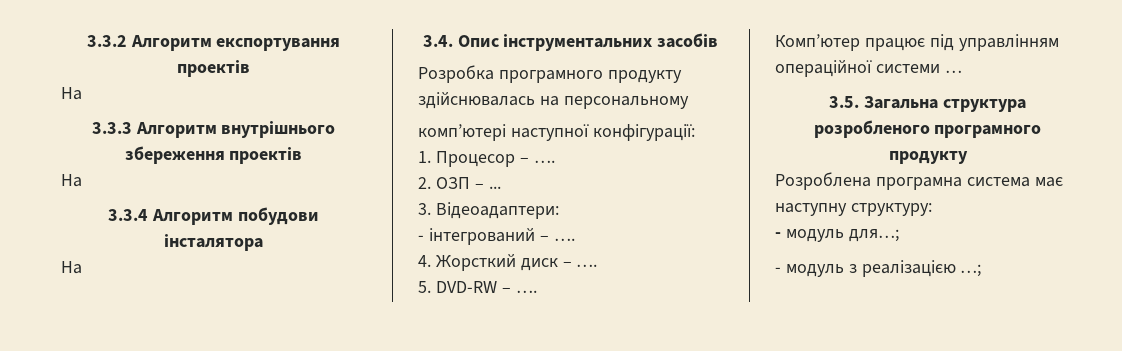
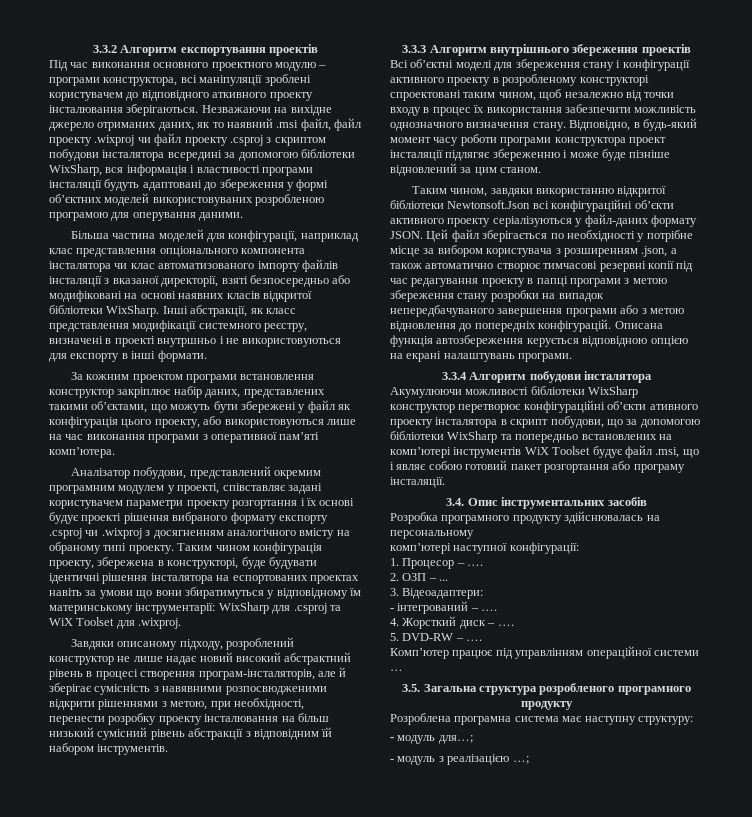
[61,87,82,100] На -> [49,60,327,71] [49,74,311,86] [49,90,313,101] [49,104,332,116] [49,118,361,131] [49,133,326,146] [49,149,355,161] [49,164,313,176] [49,179,329,191] [49,193,325,206] [49,212,244,221] [70,229,359,242] [49,246,306,257] [49,259,338,272] [49,275,351,287] [49,290,312,302] [49,305,296,317] [49,320,308,332] [49,336,342,347] [49,350,207,362] [70,372,315,383] [49,386,325,398] [49,400,351,413] [49,416,356,428] [49,432,320,443] [49,447,115,458] [70,466,321,479] [49,483,322,494] [49,498,355,509] [49,512,328,524] [49,528,350,539] [49,542,322,554] [49,557,317,569] [49,573,359,584] [49,587,361,599] [49,602,341,614] [49,617,182,629] [70,637,294,650] [49,652,352,665] [49,667,347,680] [49,683,327,695] [49,698,304,710] [49,713,329,725] [49,727,333,740] [49,743,169,755] Під час виконання основного проектного модулю – програми конструктора, всі маніпуляції зроблені користувачем до відповідного аткивного проекту інсталювання зберігаються. Незважаючи на вихідне джерело отриманих даних, як то наявний .msi файл, файл проекту .wixproj чи файл проекту .csproj з скриптом побудови інсталятора всередині за допомогою бібліотеки WixSharp, вся інформація і властивості програми інсталяції будуть адаптовані до збереження у формі об’єктних моделей використовуваних розробленою програмою для оперування даними. // Більша частина моделей для конфігурації, наприклад клас представлення опціонального компонента інсталятора чи клас автоматизованого імпорту файлів інсталяції з вказаної директорії, взяті безпосередньо або модифіковані на основі наявних класів відкритої бібліотеки WixSharp. Інші абстракції, як класс представлення модифікації системного реєстру, визначені в проекті внутршньо і не використовуються для експорту в інші формати. // За кожним проектом програми встановлення конструктор закріплює набір даних, представлених такими об’єктами, що можуть бути збережені у файл як конфігурація цього проекту, або використовуються лише на час виконання програми з оперативної пам’яті комп’ютера. // Аналізатор побудови, представлений окремим програмним модулем у проекті, співставляє задані користувачем параметри проекту розгортання і їх основі будує проекті рішення вибраного формату експорту .csproj чи .wixproj з досягненням аналогічного вмісту на обраному типі проекту. Таким чином конфігурація проекту, збережена в конструкторі, буде будувати ідентичні рішення інсталятора на еспортованих проектах навіть за умови що вони збиратимуться у відповідному їм материнському інструментарії: WixSharp для .csproj та WiX Toolset для .wixproj. // Завдяки описаному підходу, розроблений конструктор не лише надає новий високий абстрактний рівень в процесі створення програм-інсталяторів, але й зберігає сумісність з навявними розпосвюдженими відкрити рішеннями з метою, при необхідності, перенести розробку проекту інсталювання на більш низький сумісний рівень абстракції з відповідним їй набором інструментів.
[61,174,82,187] [108,207,319,225] [164,234,263,251] [61,261,82,274] На // 3.3.4 Алгоритм побудови інсталятора // На -> [390,59,690,71] [390,74,649,86] [390,89,675,101] [390,104,697,116] [390,118,697,131] [390,134,666,146] [390,149,671,161] [390,163,542,176] [411,186,667,197] [390,199,674,212] [390,214,697,227] [390,229,693,242] [390,245,677,257] [390,261,694,272] [390,276,667,287] [390,290,604,302] [390,305,684,317] [390,319,663,332] [390,335,688,347] [390,351,573,362] [441,371,653,383] [390,386,639,398] [390,400,698,413] [390,416,700,428] [390,431,672,443] [390,445,699,458] [390,460,685,473] [390,477,445,488] Всі об’єктні моделі для збереження стану і конфігурації активного проекту в розробленому конструкторі спроектовані таким чином, щоб незалежно від точки входу в процес їх використання забезпечити можливість однозначного визначення стану. Відповідно, в будь-який момент часу роботи програми конструктора проект інсталяції підлягяє збереженню і може буде пізніше відновлений за цим станом. // Таким чином, завдяки використанню відкритої бібліотеки Newtonsoft.Json всі конфігураційні об’єкти активного проекту серіалізуються у файл-даних формату JSON. Цей файл зберігається по необхідності у потрібне місце за вибором користувача з розширенням .json, а також автоматично створює тимчасові резервні копії під час редагування проекту в папці програми з метою збереження стану розробки на випадок непередбачуваного завершення програми або з метою відновлення до попередніх конфігурацій. Описана функція автозбереження керується відповідною опцією на екрані налаштувань програми. // 3.3.4 Алгоритм побудови інсталятора // Акумулюючи можливості бібліотеки WixSharp конструктор перетворює конфігураційні об’єкти ативного проекту інсталятора в скрипт побудови, що за допомогою бібліотеки WixSharp та попередньо встановлених на комп’ютері інструментів WiX Toolset будує файл .msi, що і являє собою готовий пакет розгортання або програму інсталяції.

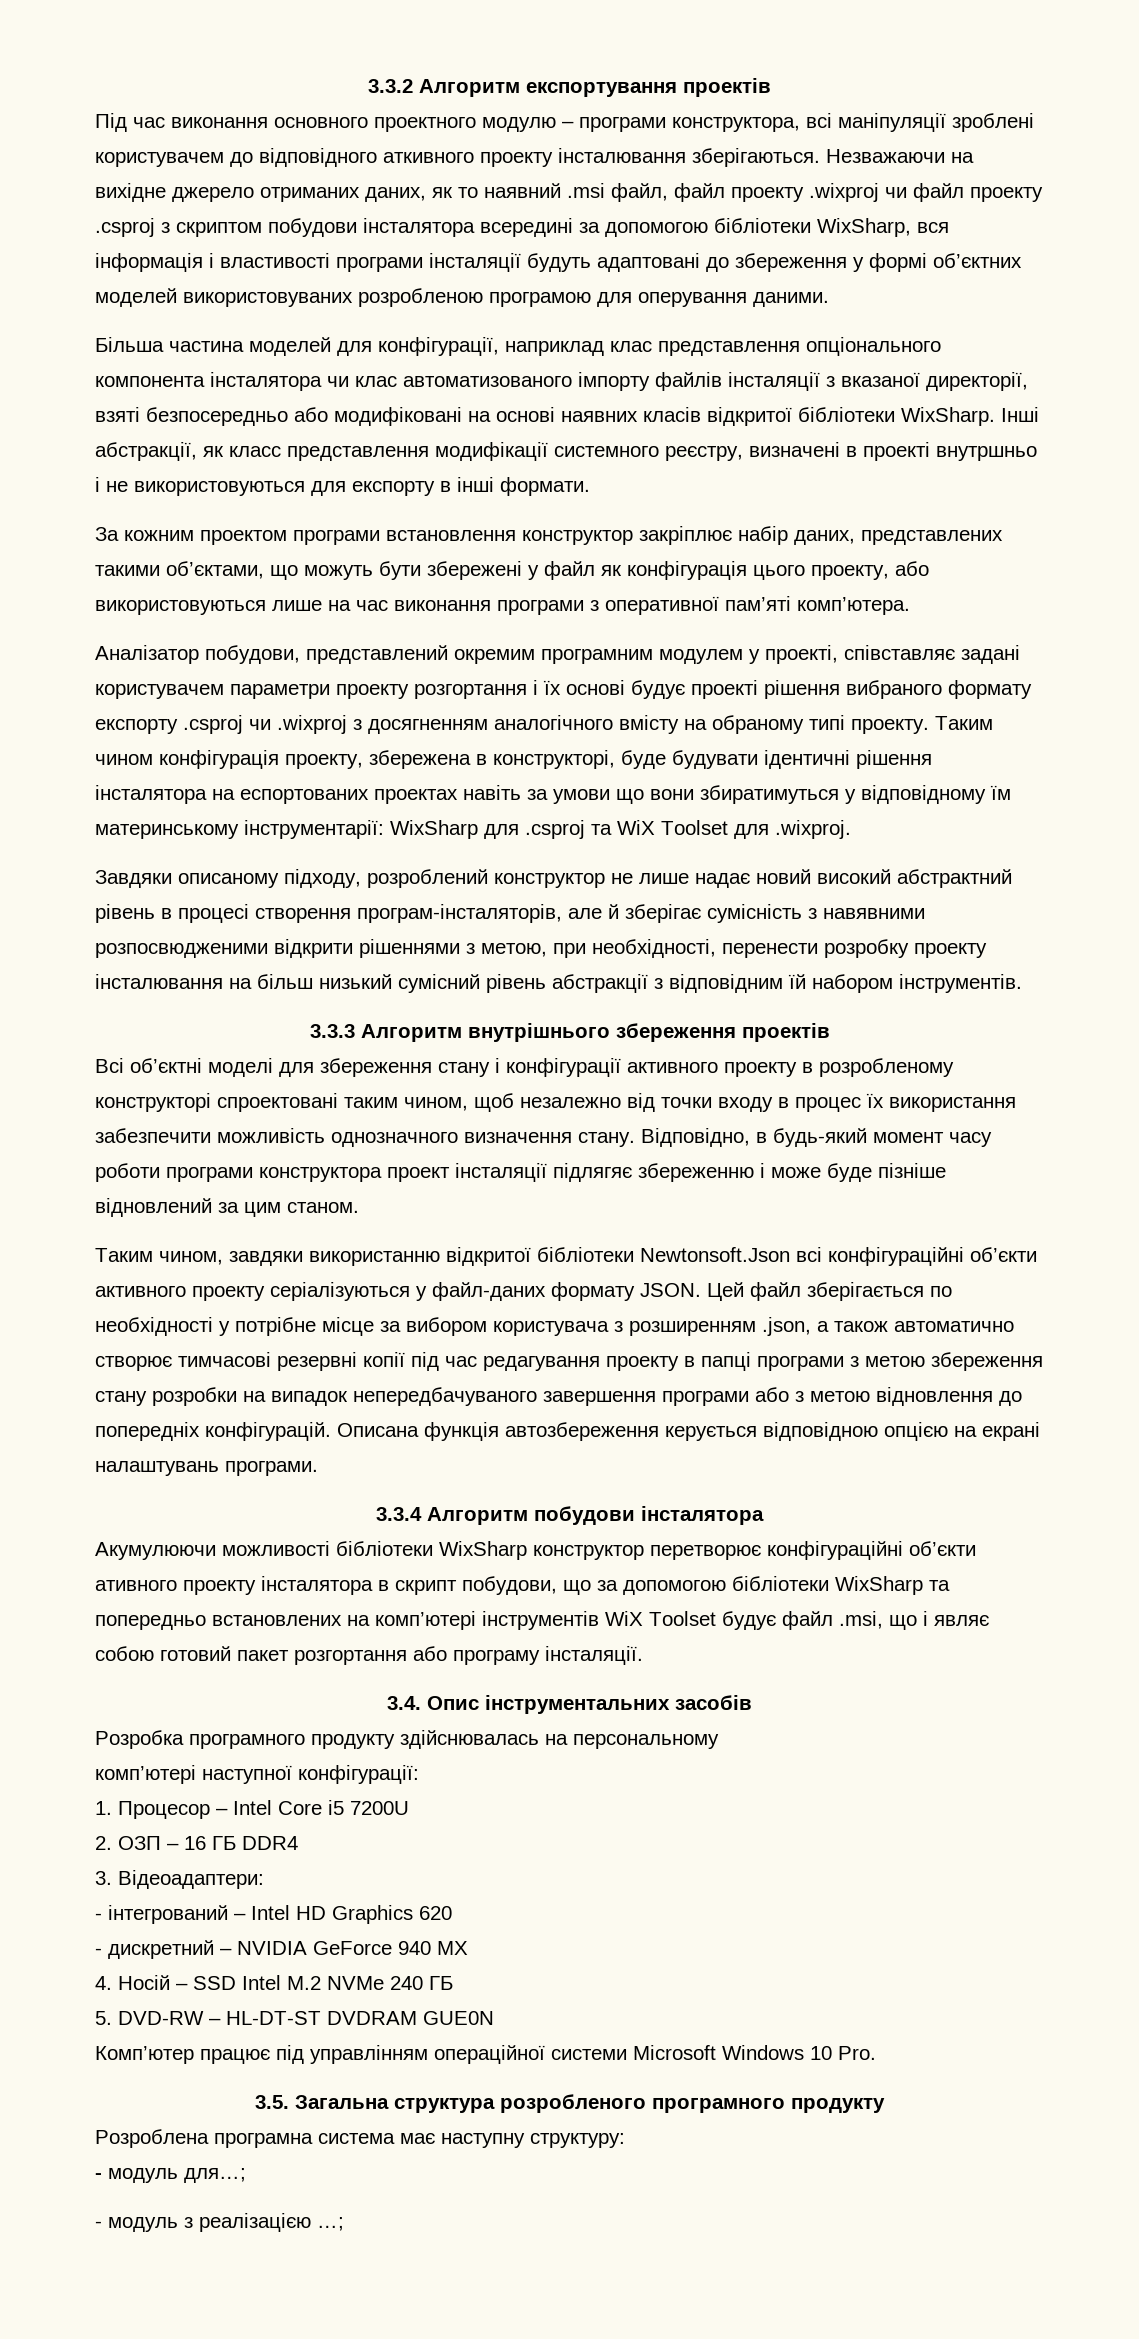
[467,564,484,566] …. -> [233,1800,409,1815] Intel Core i5 7200U
[439,579,449,581] ... -> [184,1836,298,1850] 16 ГБ DDR4
[481,609,498,611] [390,616,514,629] …. // 4. Жорсткий диск – …. -> [251,1905,452,1924] [95,1940,468,1959] [95,1975,453,1990] Intel HD Graphics 620 // - дискретний – NVIDIA GeForce 940 MX // 4. Носій – SSD Intel M.2 NVMe 240 ГБ
[466,639,483,641] …. -> [226,2011,494,2025] HL-DT-ST DVDRAM GUE0N
[390,669,403,671] … -> [633,2045,876,2060] Microsoft Windows 10 Pro.

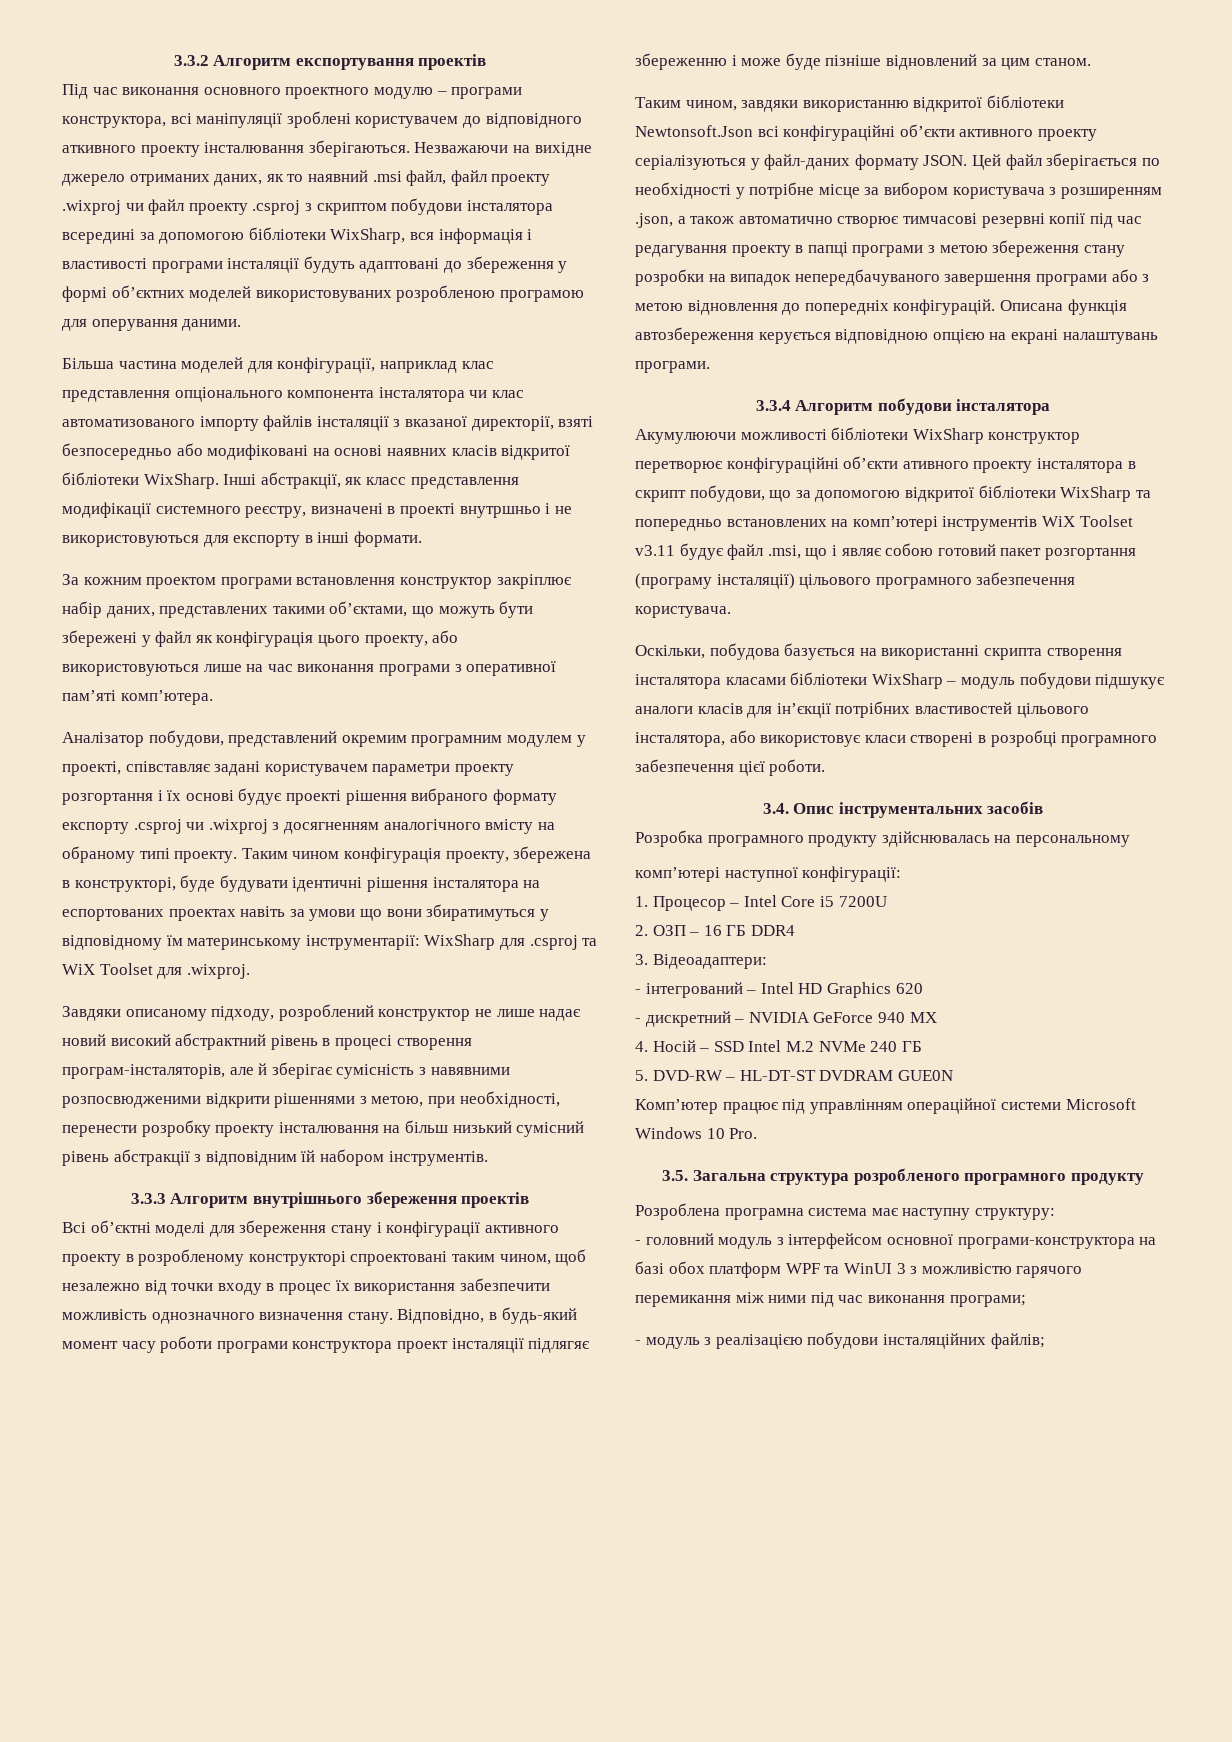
(726, 1587) none -> [904,487,974,502] відкритої
(716, 1618) none -> [635,545,675,556] v3.11
[413,1646,643,1665] або програму інсталяції. -> [635,572,1076,589] [635,606,731,618] [635,643,1122,660] [635,672,1166,689] [635,701,1089,718] [635,730,1158,747] [635,759,826,776] (програму інсталяції) цільового програмного забезпечення користувача. // Оскільки, побудова базується на використанні скрипта створення інсталятора класами бібліотеки WixSharp – модуль побудови підшукує аналоги класів для ін’єкції потрібних властивостей цільового інсталятора, або використовує класи створені в розробці програмного забезпечення цієї роботи.
[108,2168,246,2183] модуль для…; -> [645,1233,1157,1249] [635,1261,1083,1278] [635,1292,1026,1307] головний модуль з інтерфейсом основної програми-конструктора на базі обох платформ WPF та WinUI 3 з можливістю гарячого перемикання між ними під час виконання програми;
[317,2217,344,2231] …; -> [807,1332,1045,1349] побудови інсталяційних файлів;

